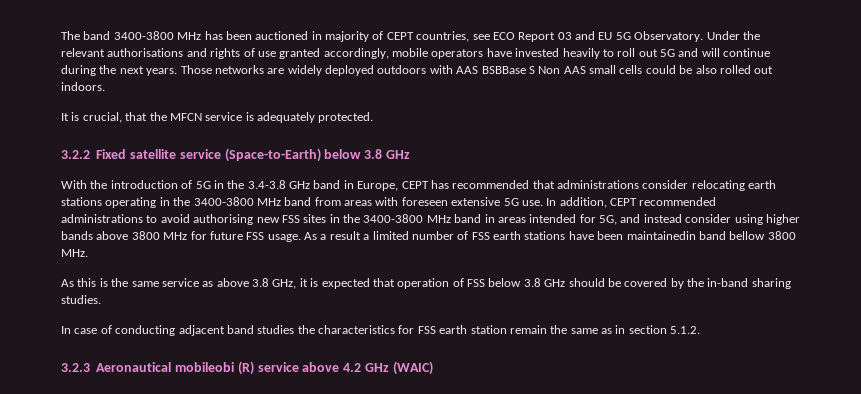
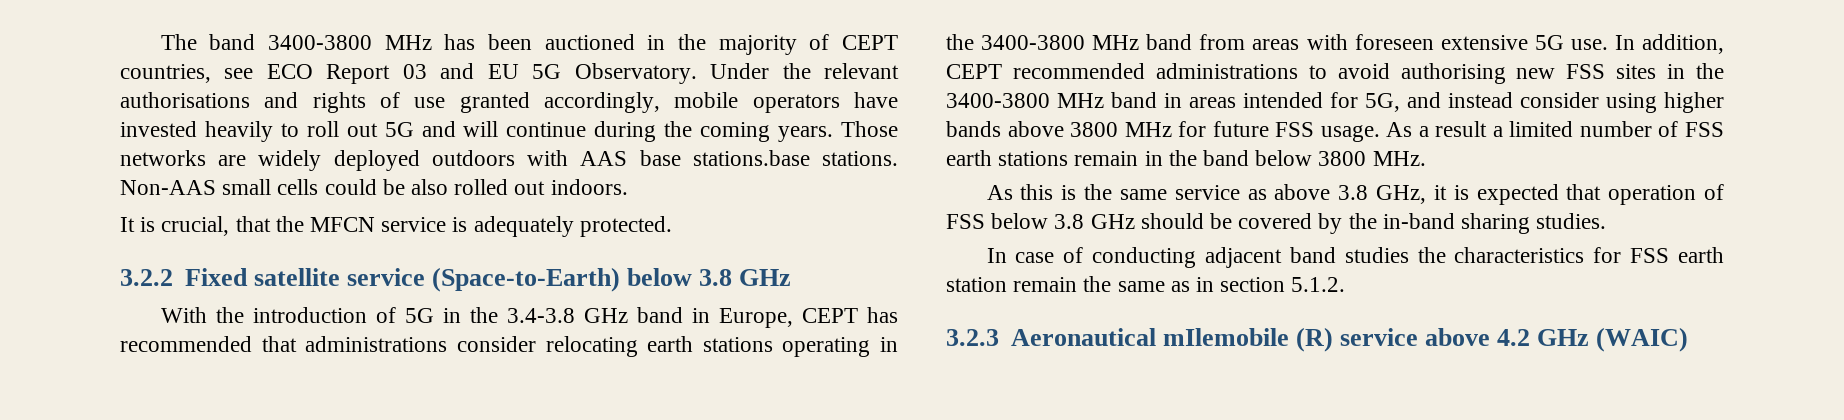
(322, 35) none -> [677,34,706,50] the
[119,66,144,74] next -> [700,122,771,142] coming
[481,66,586,74] BSBBase S Non AAS -> [639,150,898,166] [120,180,216,195] base stations.base stations. Non-AAS
[568,231,766,240] have been maintainedin band bellow -> [1074,150,1313,166] remain in the band below
[175,362,235,372] mobileobi -> [1162,328,1289,346] mIlemobile

